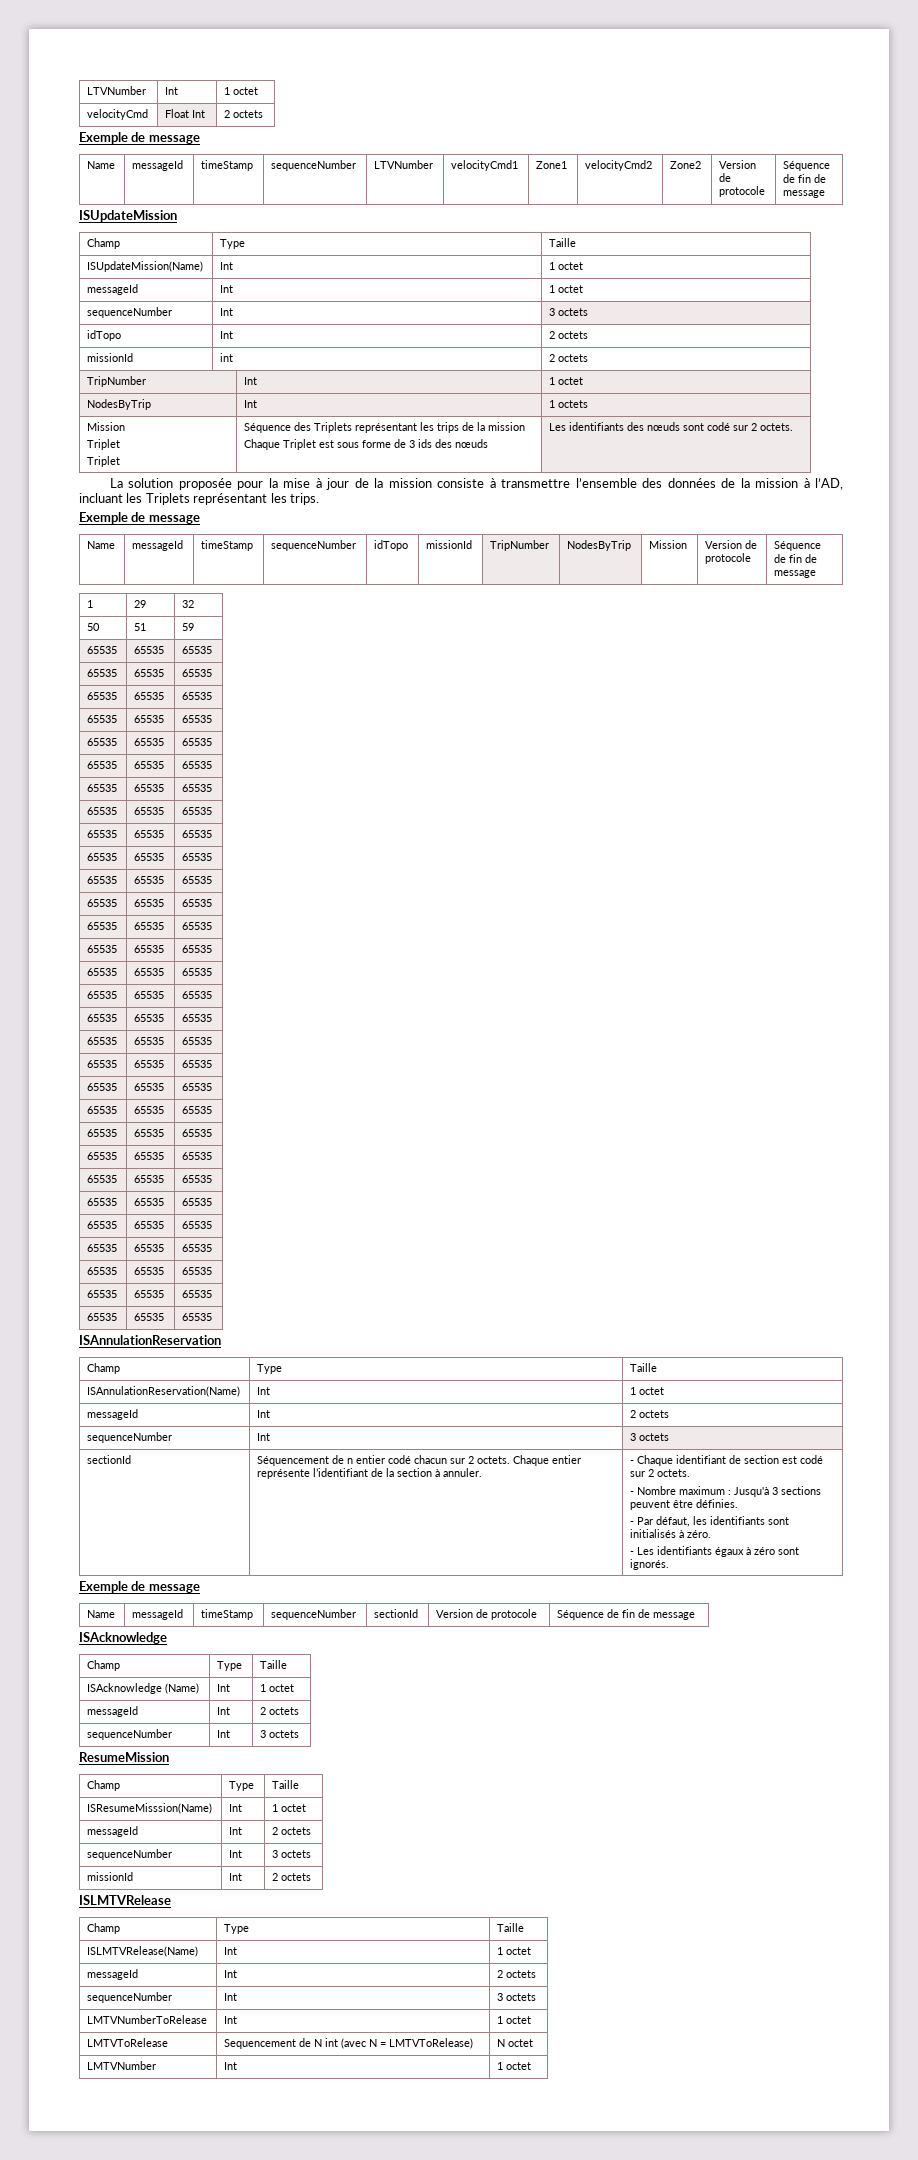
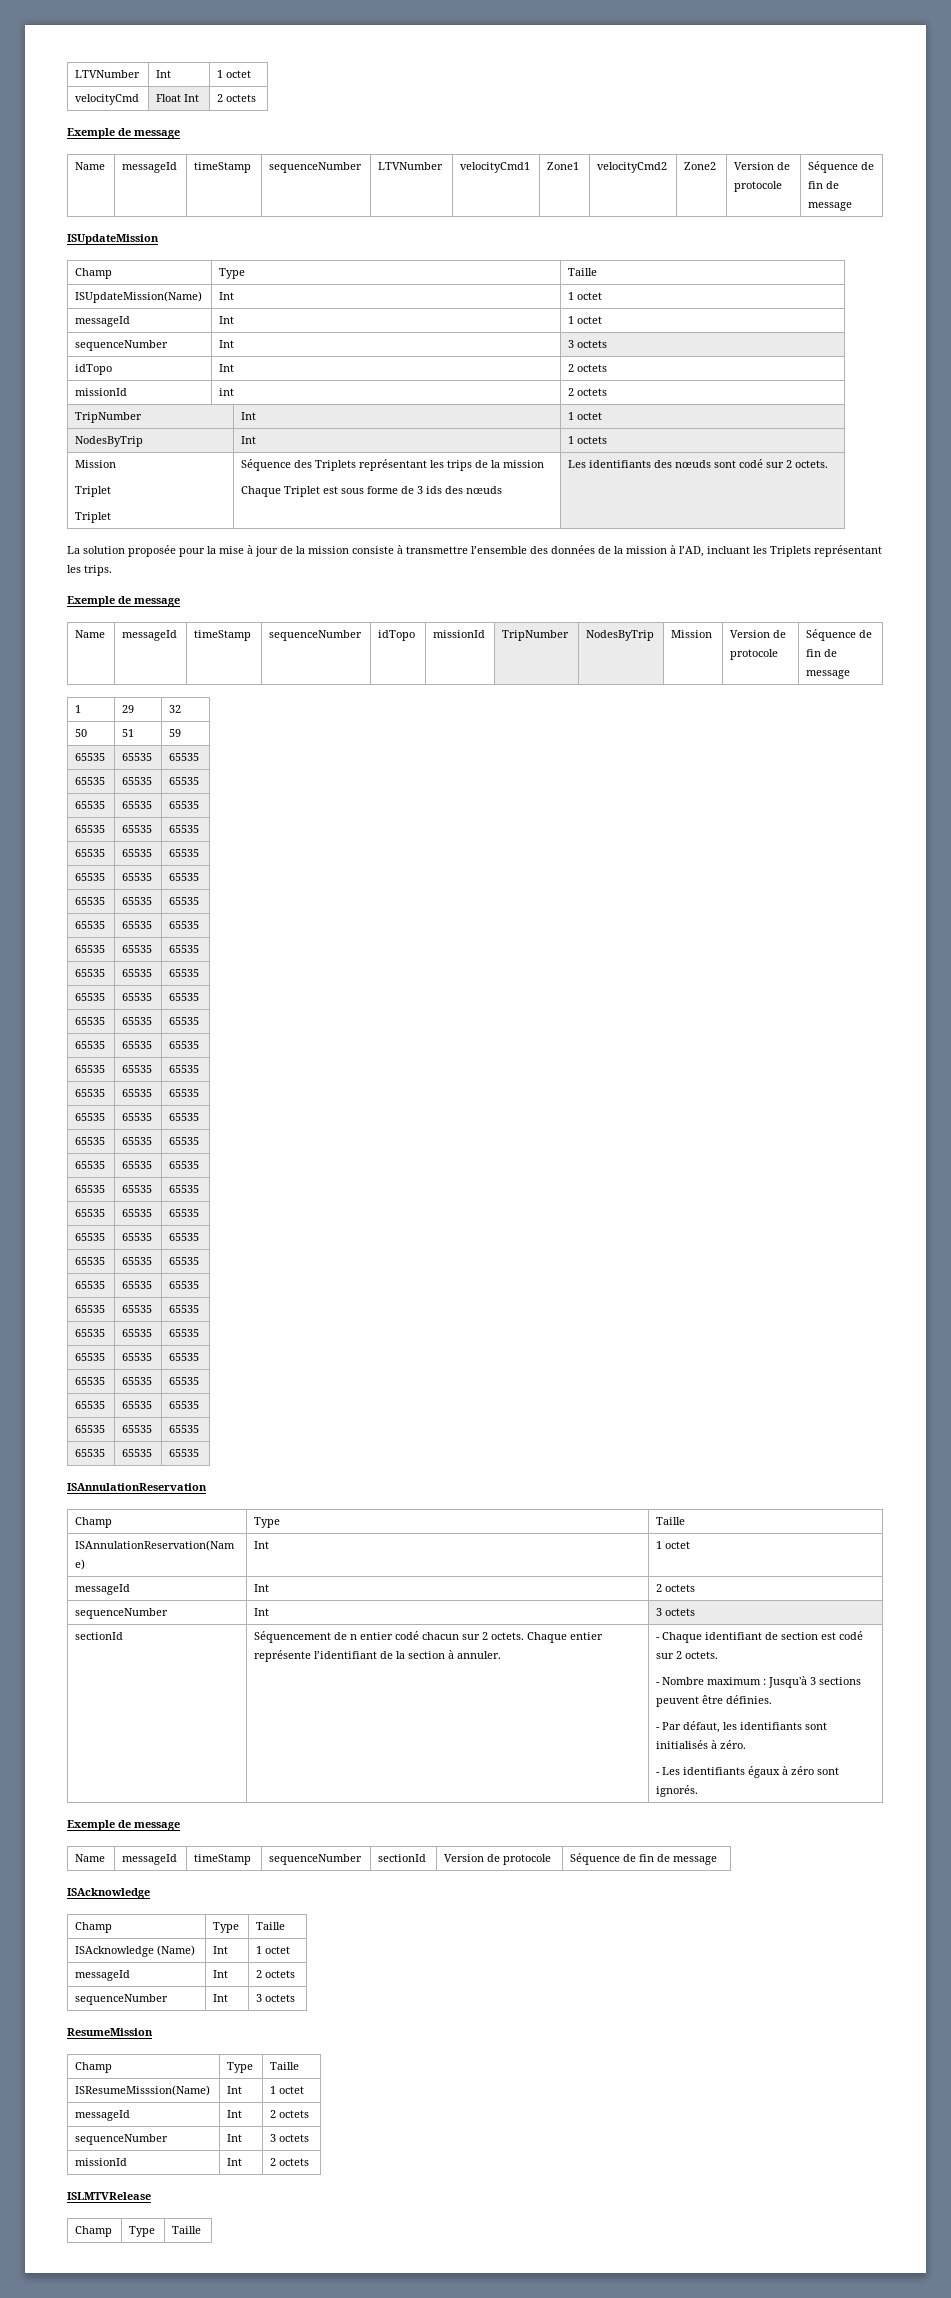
[87,1946,199,1957] [224,1947,238,1955] [497,1947,532,1955] [87,1969,139,1980] [224,1970,238,1978] [497,1970,537,1978] [87,1992,173,2003] [224,1993,238,2001] [497,1993,537,2001] [87,2015,208,2024] [224,2016,238,2024] [497,2016,532,2024] [87,2038,169,2047] [224,2038,474,2049] [497,2039,534,2047] [87,2061,157,2070] [224,2062,238,2070] [497,2062,532,2070] // ISLMTVRelease(Name) | Int | 1 octet // messageId | Int | 2 octets // sequenceNumber | Int | 3 octets // LMTVNumberToRelease | Int | 1 octet // LMTVToRelease | Sequencement de N int (avec N = LMTVToRelease) | N octet // LMTVNumber | Int | 1 octet -> (202, 2230) none

